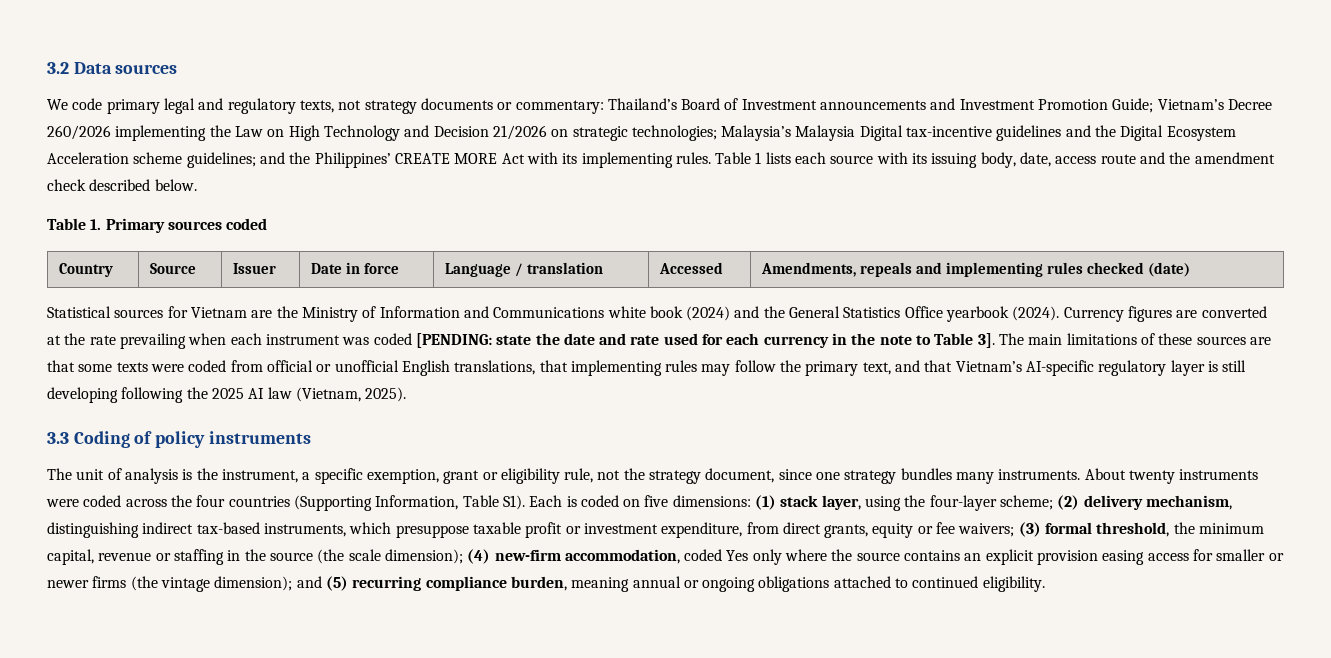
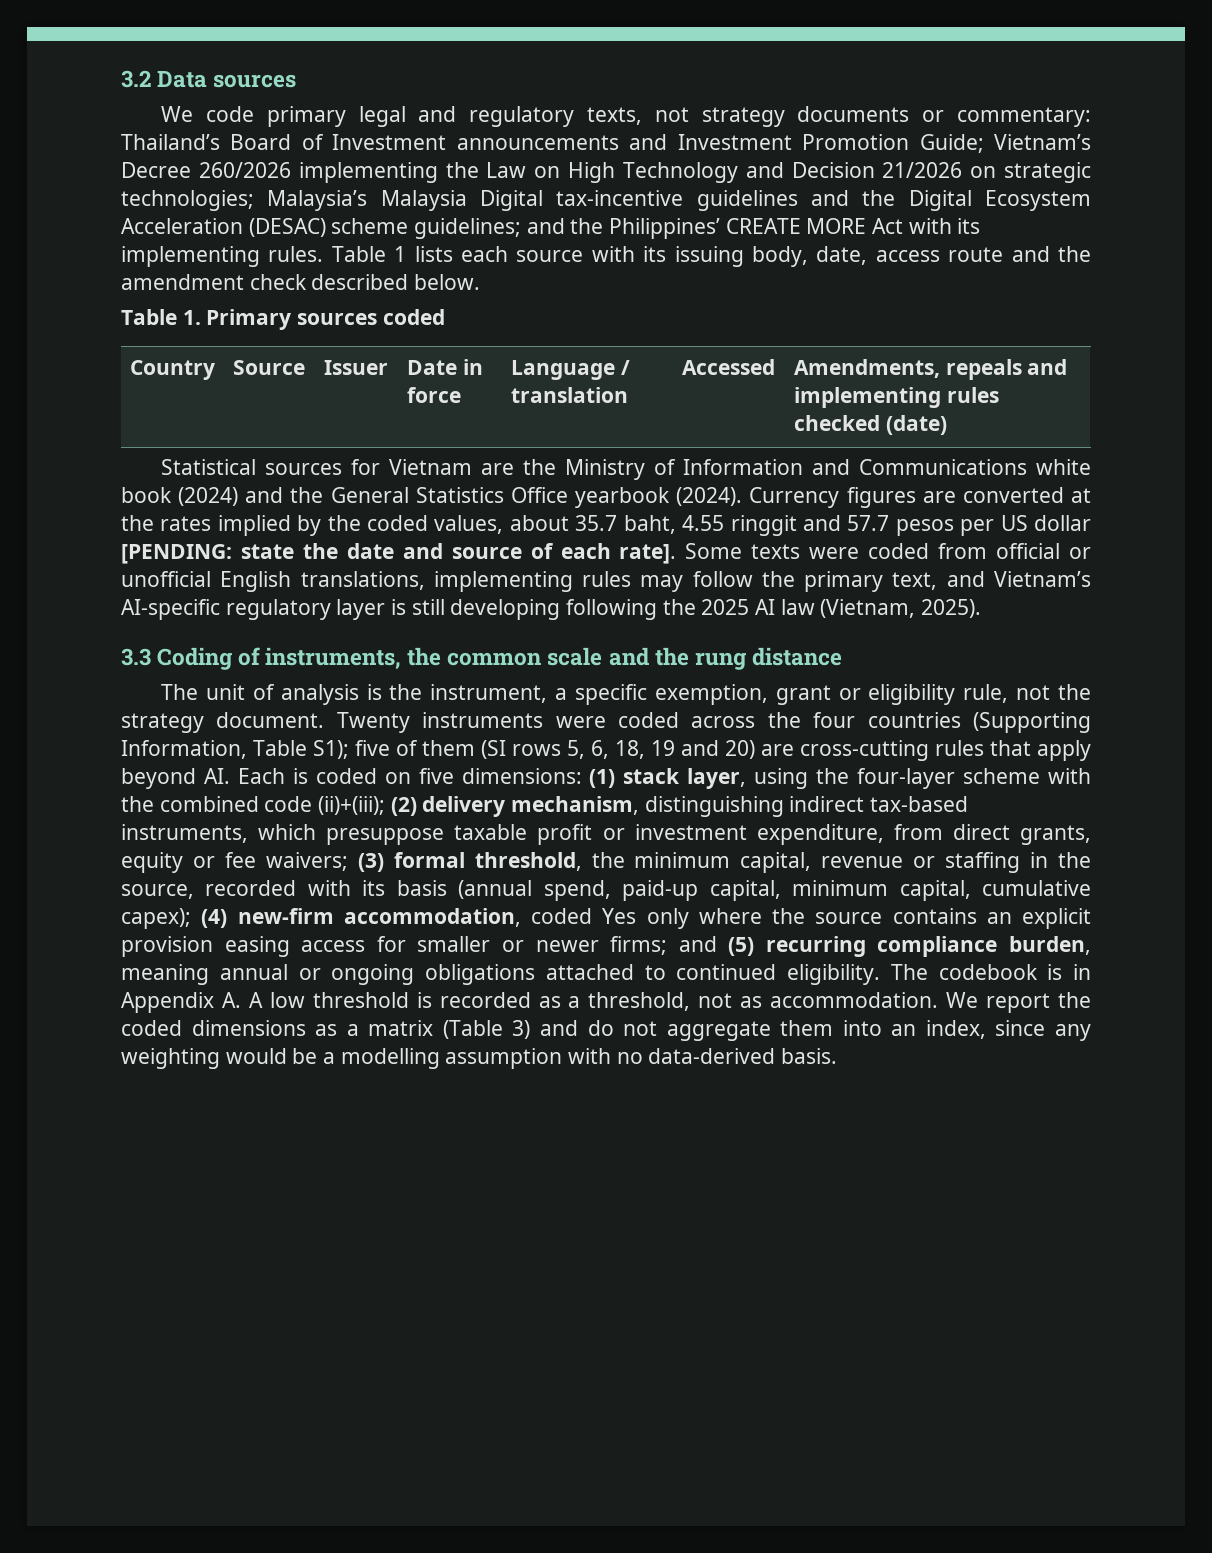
(129, 158) none -> [248,218,326,237] (DESAC)
[89,333,412,349] rate prevailing when each instrument was coded -> [160,515,1091,536] rates implied by the coded values, about 35.7 baht, 4.55 ringgit and 57.7 pesos per US dollar
[630,333,1271,348] [47,360,113,372] rate used for each currency in the note to Table 3]. The main limitations of these sources are that some -> [451,543,743,564] source of each rate]. Some
[539,360,568,372] that -> (425, 580) none
[924,360,953,372] that -> (985, 579) none
[155,431,311,448] policy instruments -> [265,647,842,670] instruments, the common scale and the rung distance
[705,468,1176,484] document, since one strategy bundles many instruments. About twenty -> [216,712,410,733] document. Twenty
[502,495,525,510] S1). -> [313,740,1091,761] [121,768,230,789] S1); five of them (SI rows 5, 6, 18, 19 and 20) are cross-cutting rules that apply beyond AI.
[1000,495,1054,510] scheme; -> [963,768,1091,784] [121,796,386,815] scheme with the combined code (ii)+(iii);
[269,549,463,564] source (the scale dimension); -> [121,880,1091,901] [121,908,191,929] source, recorded with its basis (annual spend, paid-up capital, minimum capital, cumulative capex);
[92,576,293,592] firms (the vintage dimension); -> [610,936,668,955] firms;
(1045, 584) none -> [890,964,1091,980] [121,992,1091,1013] [121,1020,1091,1041] [121,1048,838,1069] The codebook is in Appendix A. A low threshold is recorded as a threshold, not as accommodation. We report the coded dimensions as a matrix (Table 3) and do not aggregate them into an index, since any weighting would be a modelling assumption with no data-derived basis.

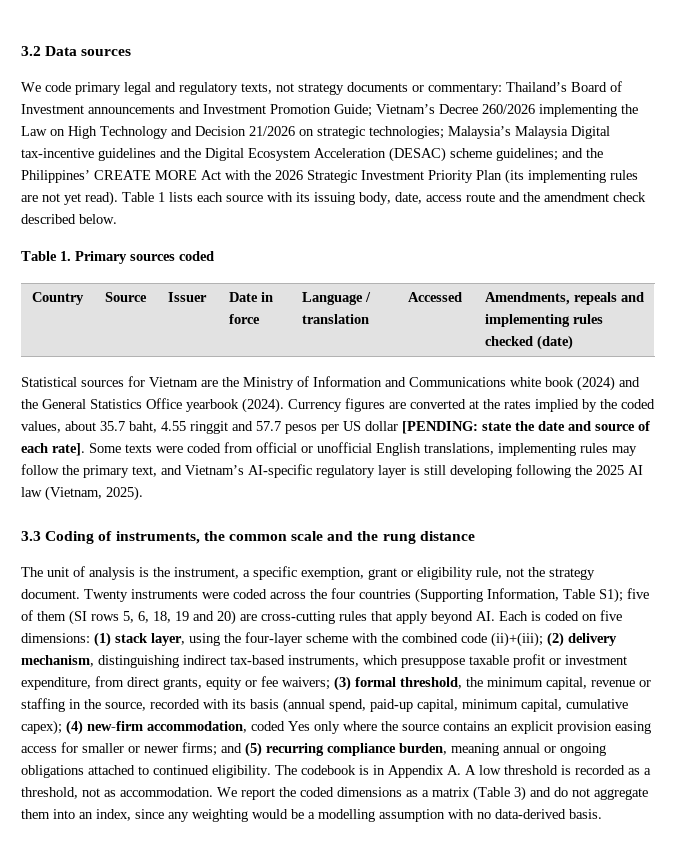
[957,218,981,234] [121,246,324,267] its implementing rules. -> [254,169,638,184] [21,191,118,206] the 2026 Strategic Investment Priority Plan (its implementing rules are not yet read).

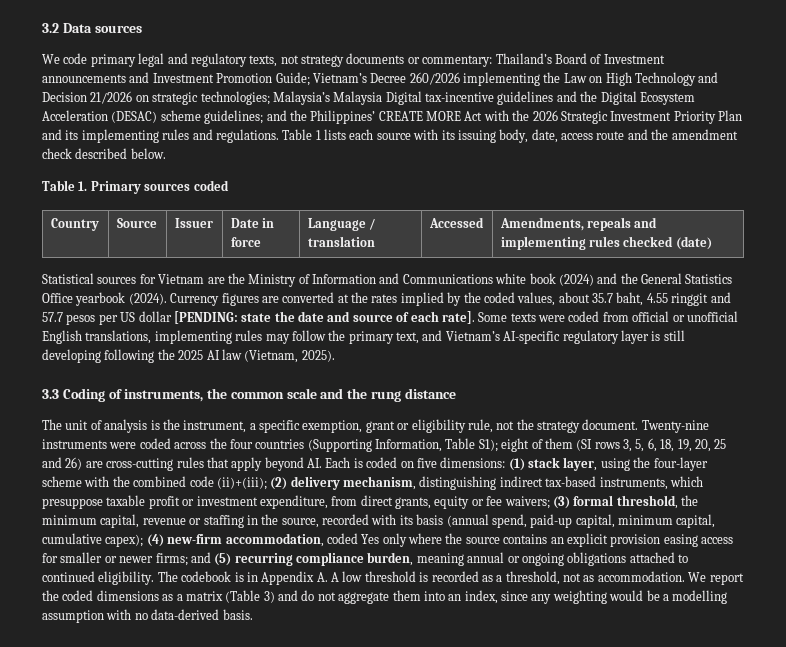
[505,169,638,184] [21,191,118,206] (its implementing rules are not yet read). -> [42,129,279,143] and its implementing rules and regulations.
[84,589,128,602] Twenty -> [641,420,709,433] Twenty-nine
[627,588,649,599] five -> [501,438,530,452] eight
(119, 617) none -> [623,439,632,452] 3,
[175,610,236,625] 19 and 20) -> [677,439,727,452] [42,457,83,470] 19, 20, 25 and 26)

